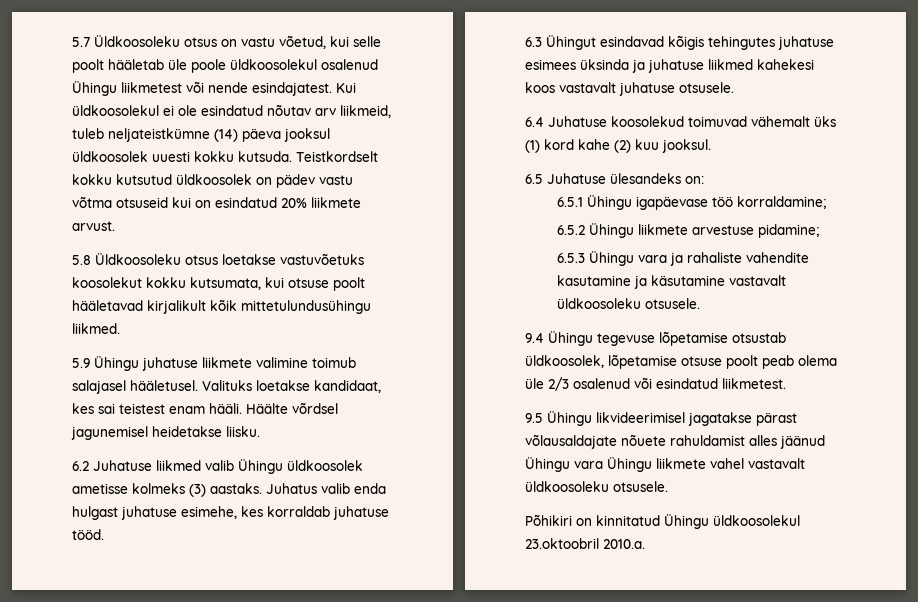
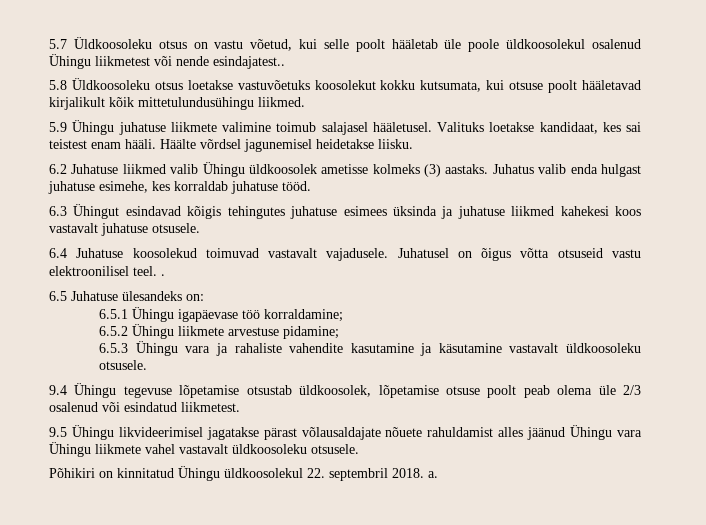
[252,82,356,96] [72,104,391,118] [72,128,330,142] [72,151,378,162] [72,174,353,188] [72,196,361,208] [72,221,115,231] esindajatest. Kui üldkoosolekul ei ole esindatud nõutav arv liikmeid, tuleb neljateistkümne (14) päeva jooksul üldkoosolek uuesti kokku kutsuda. Teistkordselt kokku kutsutud üldkoosolek on pädev vastu võtma otsuseid kui on esindatud 20% liikmete arvust. -> [213,56,285,69] esindajatest..
[751,116,836,127] [525,139,711,153] vähemalt üks (1) kord kahe (2) kuu jooksul. -> [268,248,641,261] [49,266,165,276] vastavalt vajadusele. Juhatusel on õigus võtta otsuseid vastu elektroonilisel teel. .
[525,538,645,549] 23.oktoobril 2010.a. -> [307,468,438,481] 22. septembril 2018. a.

